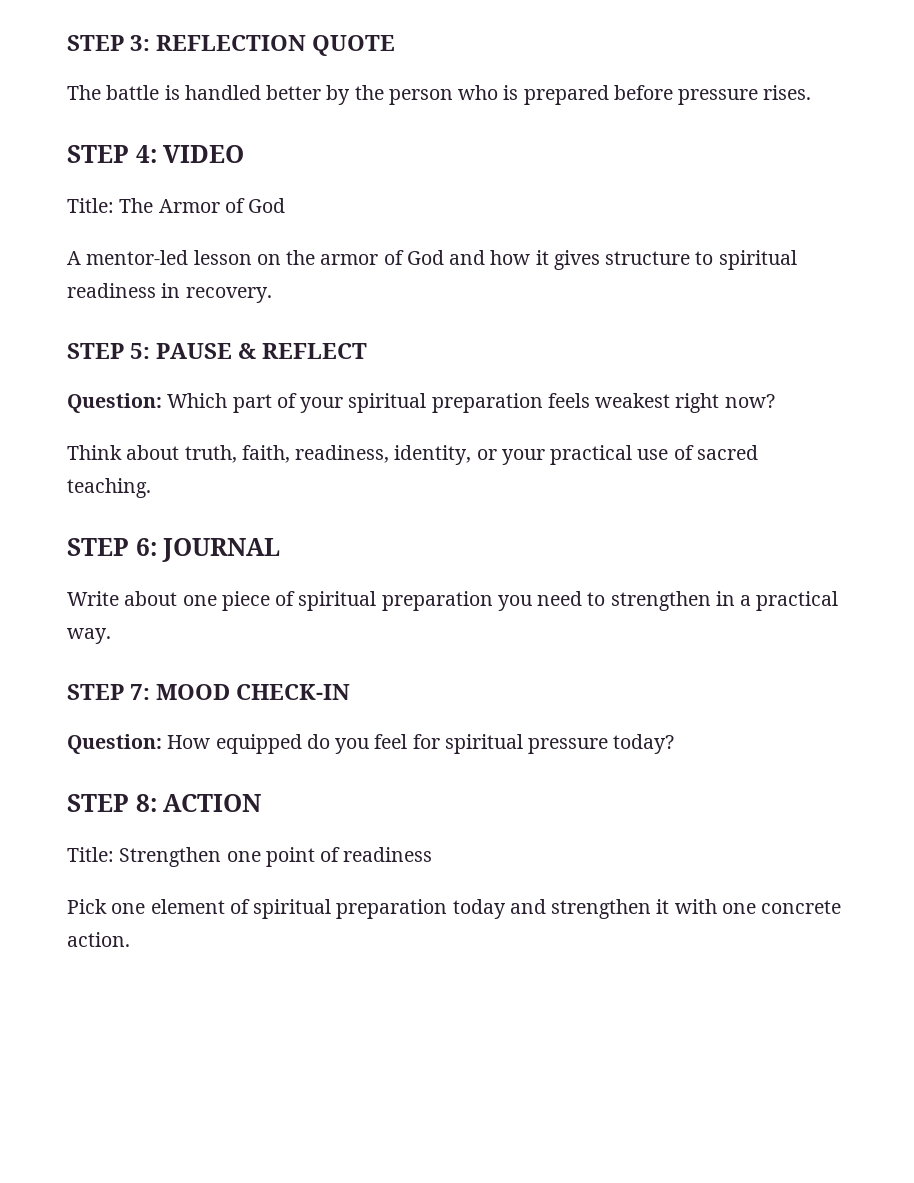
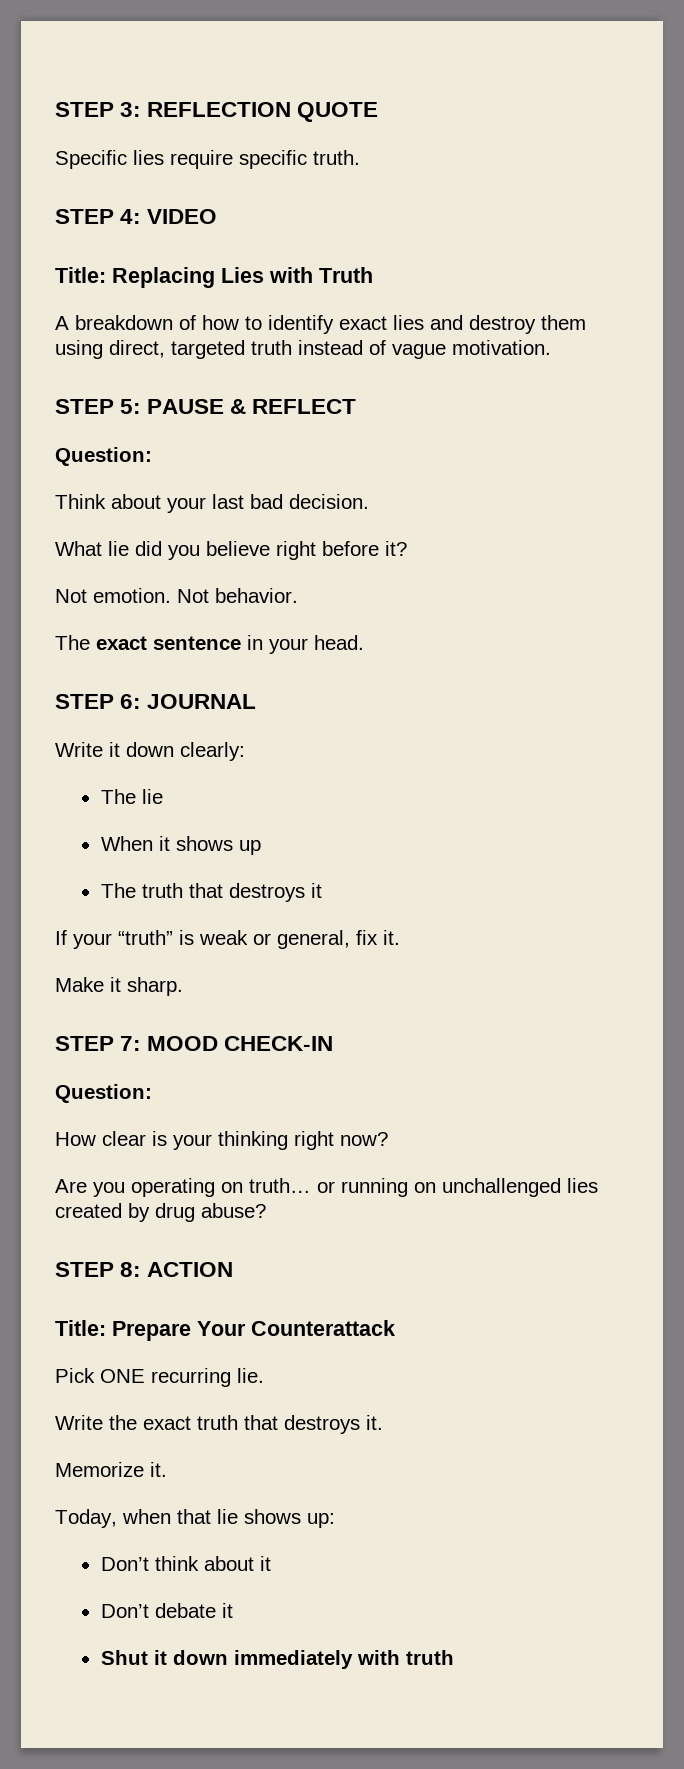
[67,85,812,105] [67,145,245,163] [67,198,286,213] [67,250,797,270] [67,283,272,303] The battle is handled better by the person who is prepared before pressure rises. // STEP 4: VIDEO // Title: The Armor of God // A mentor-led lesson on the armor of God and how it gives structure to spiritual readiness in recovery. -> [55,150,360,169] [55,209,218,224] [55,267,373,288] [55,315,586,334] [55,340,551,359] Specific lies require specific truth. // STEP 4: VIDEO // Title: Replacing Lies with Truth // A breakdown of how to identify exact lies and destroy them using direct, targeted truth instead of vague motivation.
[167,393,775,413] [67,445,758,465] [67,478,151,498] [67,538,281,562] [67,591,839,611] [67,628,111,644] Which part of your spiritual preparation feels weakest right now? // Think about truth, faith, readiness, identity, or your practical use of sacred teaching. // STEP 6: JOURNAL // Write about one piece of spiritual preparation you need to strengthen in a practical way. -> [55,494,369,513] [55,541,407,560] [55,588,298,603] [55,635,364,654] [55,694,257,709] [55,742,245,761] [100,789,163,804] [100,836,261,855] [100,883,322,902] [55,930,400,949] [55,977,183,996] // Think about your last bad decision. // What lie did you believe right before it? // Not emotion. Not behavior. // The exact sentence in your head. // STEP 6: JOURNAL // Write it down clearly: // The lie // When it shows up // The truth that destroys it // If your “truth” is weak or general, fix it. // Make it sharp.
[167,734,675,754] [67,794,262,812] [67,847,433,867] [67,899,842,919] [67,932,130,947] How equipped do you feel for spiritual pressure today? // STEP 8: ACTION // Title: Strengthen one point of readiness // Pick one element of spiritual preparation today and strengthen it with one concrete action. -> [55,1131,388,1150] [55,1178,598,1197] [55,1203,266,1222] [55,1262,234,1277] [55,1320,395,1341] [55,1368,264,1387] [55,1415,383,1434] [55,1462,167,1477] [55,1509,335,1528] [100,1556,271,1571] [100,1603,233,1618] [100,1650,454,1669] // How clear is your thinking right now? // Are you operating on truth… or running on unchallenged lies created by drug abuse? // STEP 8: ACTION // Title: Prepare Your Counterattack // Pick ONE recurring lie. // Write the exact truth that destroys it. // Memorize it. // Today, when that lie shows up: // Don’t think about it // Don’t debate it // Shut it down immediately with truth

